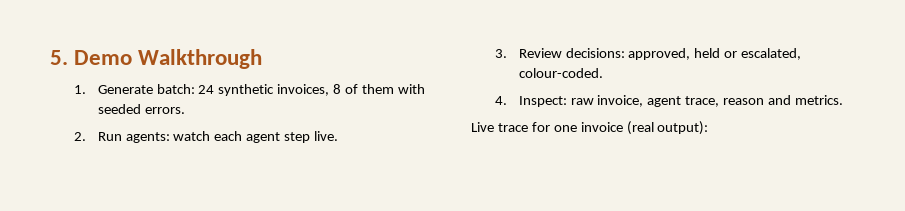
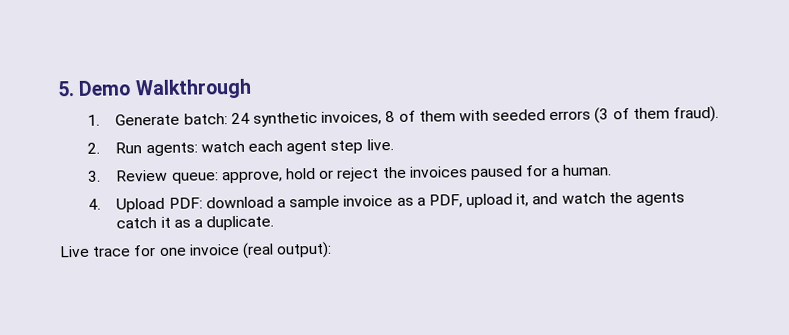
[144,107,185,114] errors. -> [549,105,720,124] errors (3 of them fraud).
[565,48,802,60] [518,68,603,78] [494,95,844,107] decisions: approved, held or escalated, colour-coded. // 4. Inspect: raw invoice, agent trace, reason and metrics. -> [171,164,613,184] [87,192,686,213] [116,215,275,231] queue: approve, hold or reject the invoices paused for a human. // 4. Upload PDF: download a sample invoice as a PDF, upload it, and watch the agents catch it as a duplicate.

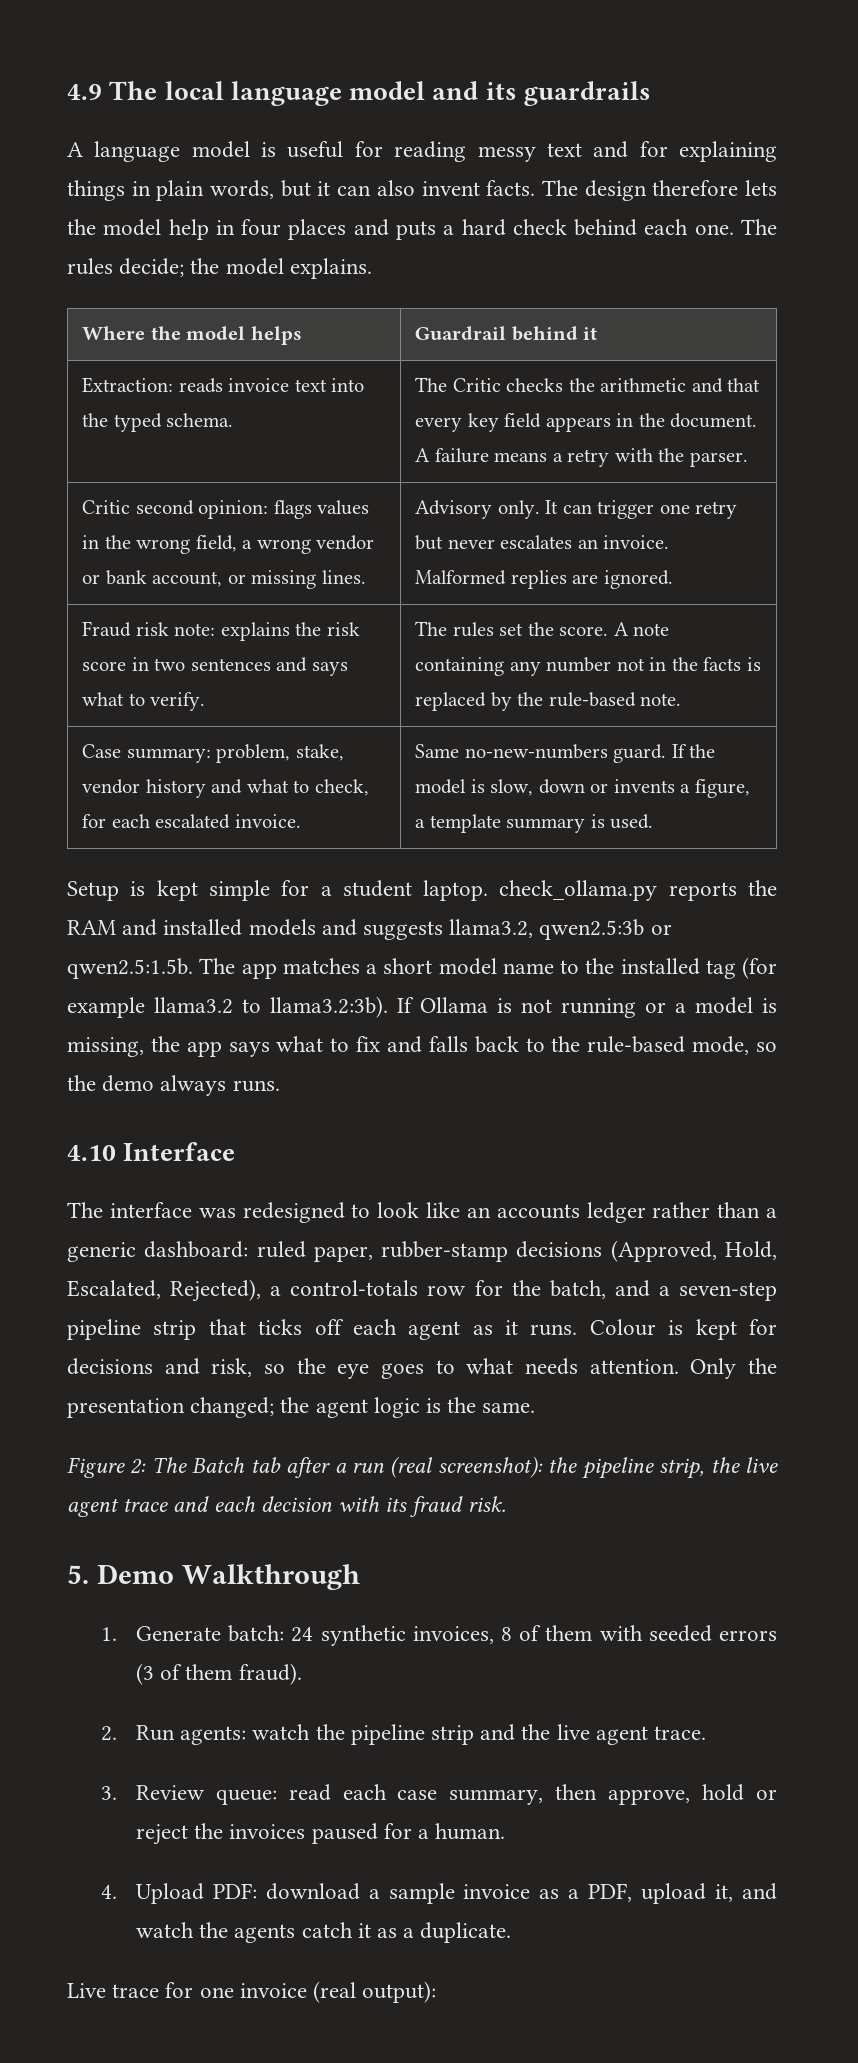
(57, 89) none -> [67,81,652,106] [67,141,778,162] [67,180,777,201] [67,219,778,240] [67,258,372,279] [82,326,302,345] [415,326,598,341] [82,377,365,393] [82,413,234,432] [415,377,761,393] [415,413,758,432] [415,448,748,467] [82,500,370,519] [82,535,375,554] [82,570,366,589] [415,500,738,519] [415,535,670,550] [415,570,673,589] [82,621,360,641] [82,657,348,676] [82,692,206,711] [415,621,670,637] [415,657,761,676] [415,692,682,711] [82,744,344,763] [82,779,369,798] [82,814,301,829] [415,744,716,763] [415,779,750,798] [415,814,654,833] [67,880,777,901] [67,919,672,940] [67,957,777,979] [67,996,777,1018] [67,1036,777,1057] [67,1075,280,1096] [67,1142,236,1161] [67,1202,777,1223] [67,1240,777,1262] [67,1279,778,1302] [67,1319,777,1340] [67,1358,777,1379] [67,1397,536,1418] [67,1456,779,1479] [67,1496,506,1517] 4.9 The local language model and its guardrails // A language model is useful for reading messy text and for explaining things in plain words, but it can also invent facts. The design therefore lets the model help in four places and puts a hard check behind each one. The rules decide; the model explains. // Where the model helps | Guardrail behind it // Extraction: reads invoice text into the typed schema. | The Critic checks the arithmetic and that every key field appears in the document. A failure means a retry with the parser. // Critic second opinion: flags values in the wrong field, a wrong vendor or bank account, or missing lines. | Advisory only. It can trigger one retry but never escalates an invoice. Malformed replies are ignored. // Fraud risk note: explains the risk score in two sentences and says what to verify. | The rules set the score. A note containing any number not in the facts is replaced by the rule-based note. // Case summary: problem, stake, vendor history and what to check, for each escalated invoice. | Same no-new-numbers guard. If the model is slow, down or invents a figure, a template summary is used. // Setup is kept simple for a student laptop. check_ollama.py reports the RAM and installed models and suggests llama3.2, qwen2.5:3b or qwen2.5:1.5b. The app matches a short model name to the installed tag (for example llama3.2 to llama3.2:3b). If Ollama is not running or a model is missing, the app says what to fix and falls back to the rule-based mode, so the demo always runs. // 4.10 Interface // The interface was redesigned to look like an accounts ledger rather than a generic dashboard: ruled paper, rubber-stamp decisions (Approved, Hold, Escalated, Rejected), a control-totals row for the batch, and a seven-step pipeline strip that ticks off each agent as it runs. Colour is kept for decisions and risk, so the eye goes to what needs attention. Only the presentation changed; the agent logic is the same. // Figure 2: The Batch tab after a run (real screenshot): the pipeline strip, the live agent trace and each decision with its fraud risk. //
[247,139,394,155] [87,169,219,184] each agent step live. // 3. Review queue: -> [315,1724,706,1745] [101,1784,598,1805] the pipeline strip and the live agent trace. // 3. Review queue: read each case summary, then

